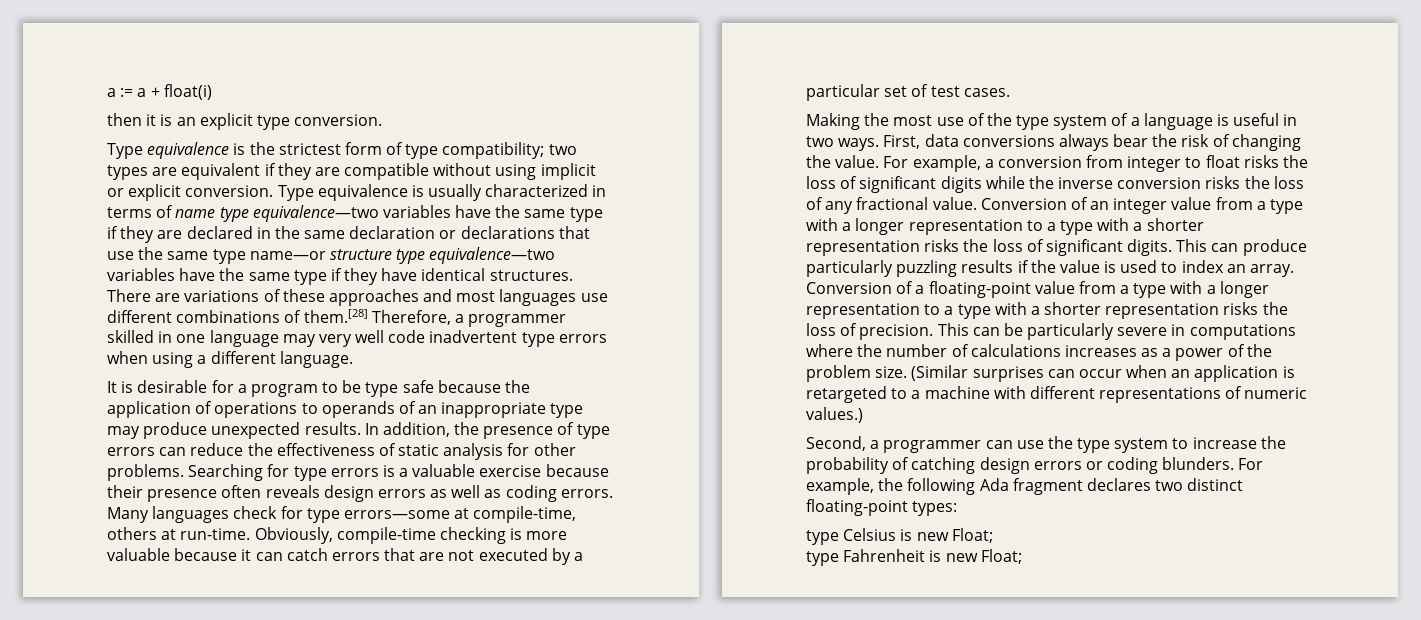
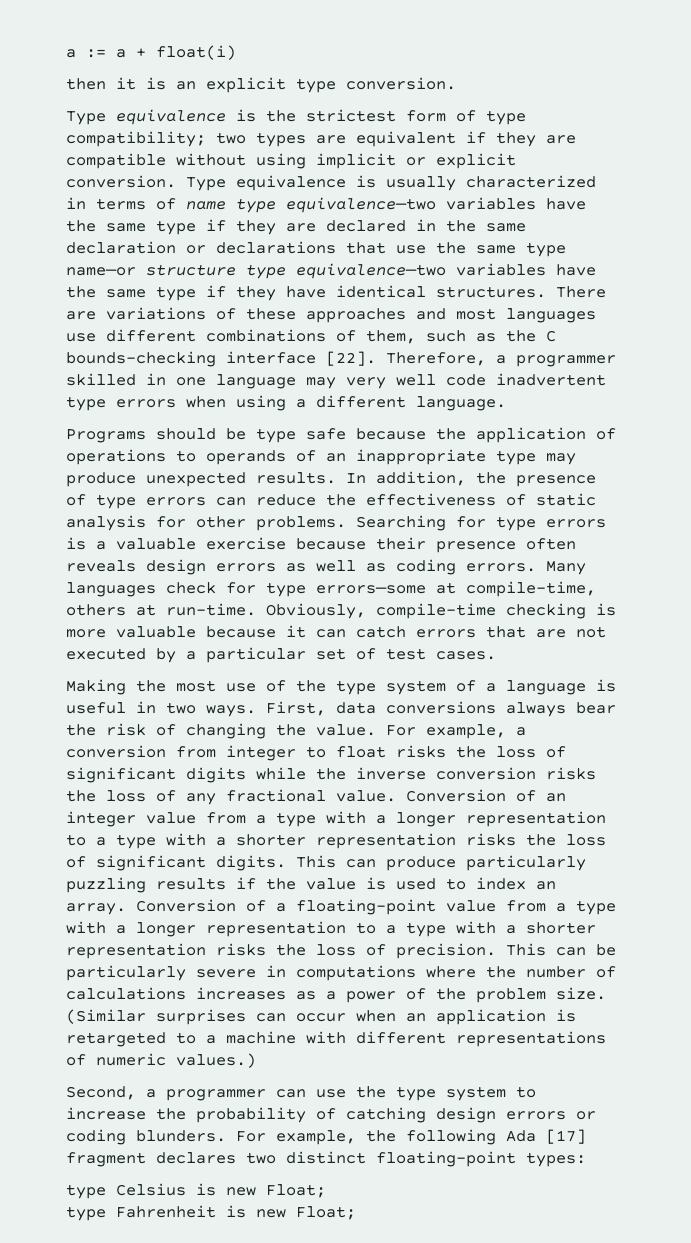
[303,309,368,323] them.[28] -> [366,330,556,344] [66,351,376,367] them, such as the C bounds-checking interface [22].
[107,380,339,397] It is desirable for a program to -> [66,428,216,443] Programs should
(1009, 484) none -> [546,1129,586,1144] [17]

